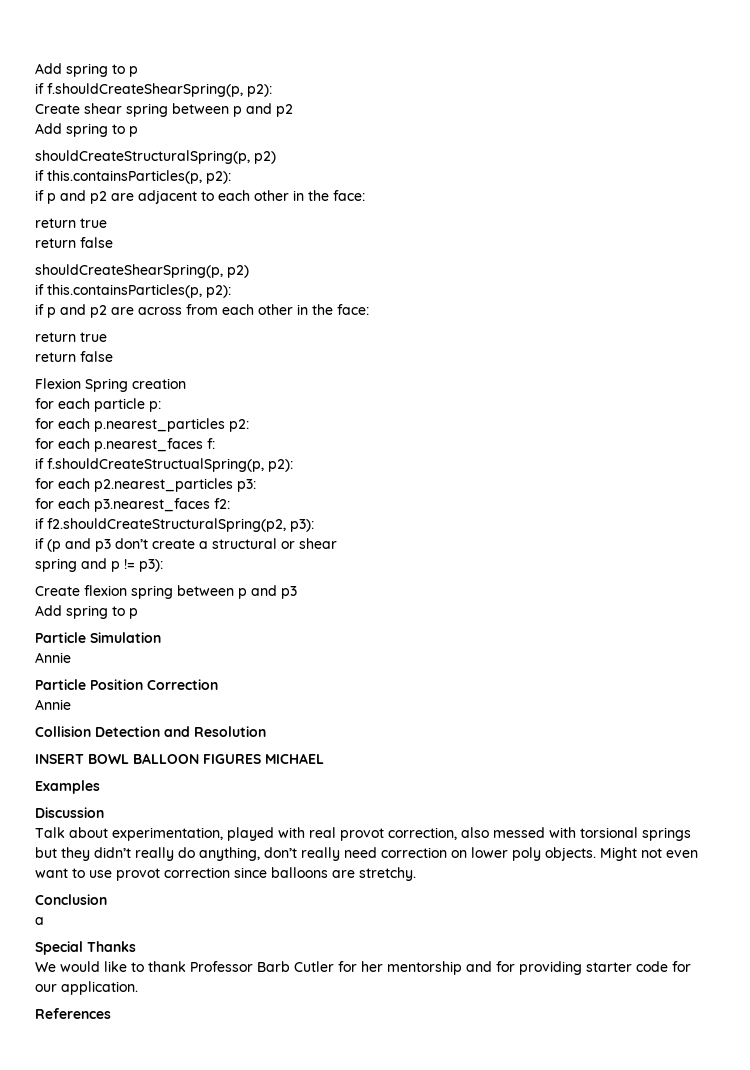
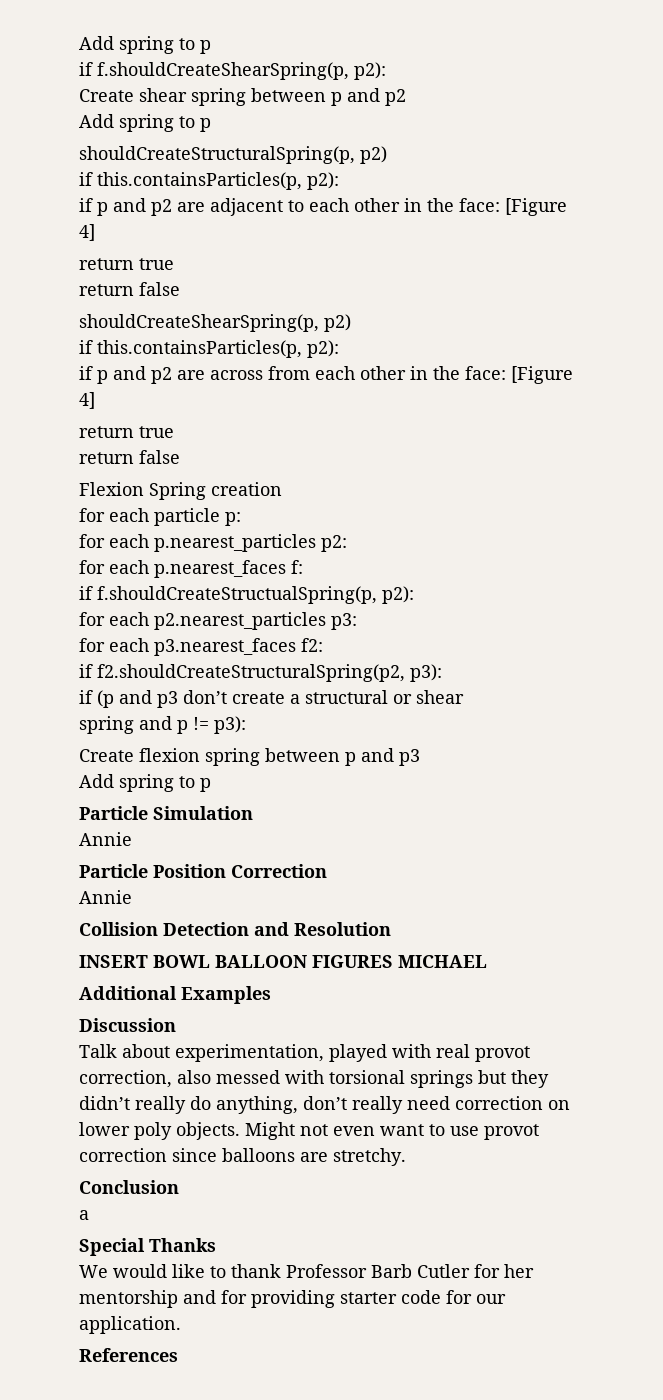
(365, 195) none -> [505,198,567,216] [79,224,95,241] [Figure 4]
(369, 309) none -> [511,366,573,384] [79,392,95,409] [Figure 4]
(324, 758) none -> [79,986,177,1000] Additional

